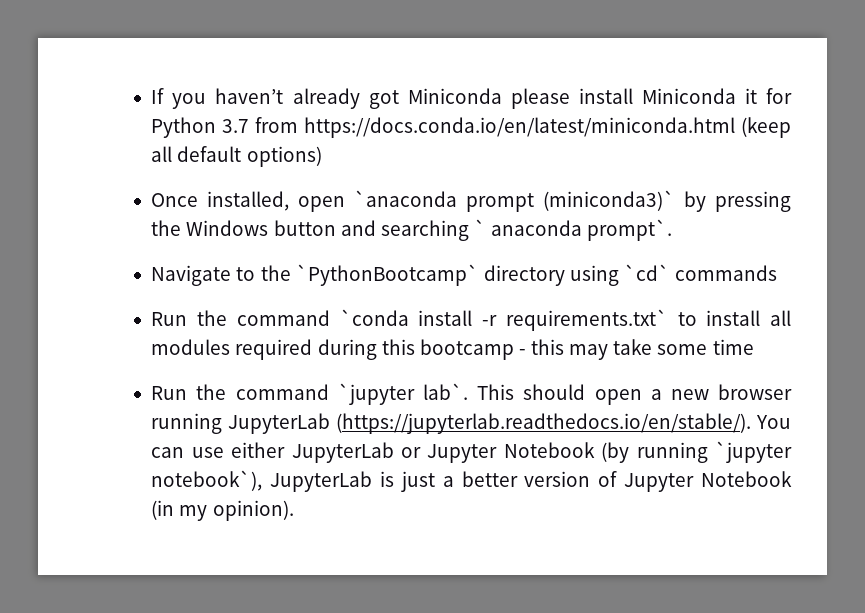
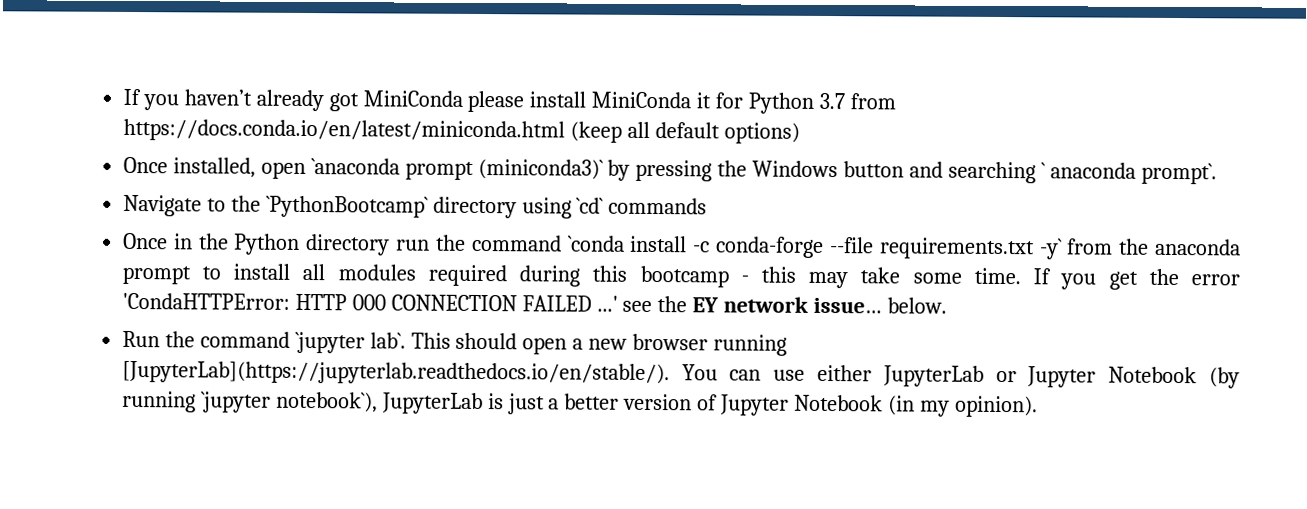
[407,88,502,104] Miniconda -> [362,90,463,107] MiniConda
[641,88,736,104] Miniconda -> [591,91,692,109] MiniConda
[151,309,668,331] Run the command `conda install -r requirements.txt` -> [122,232,1241,260] [121,265,191,285] Once in the Python directory run the command `conda install -c conda-forge --file requirements.txt -y` from the anaconda prompt
[712,339,754,355] time -> [973,267,1240,290] [121,292,948,314] time. If you get the error 'CondaHTTPError: HTTP 000 CONNECTION FAILED ...' see the EY network issue… below.
[228,413,752,434] JupyterLab (https://jupyterlab.readthedocs.io/en/stable/). -> [121,360,670,386] [JupyterLab](https://jupyterlab.readthedocs.io/en/stable/).

